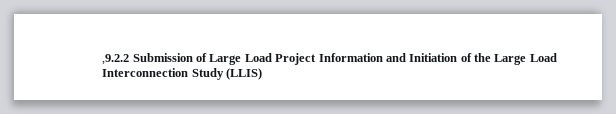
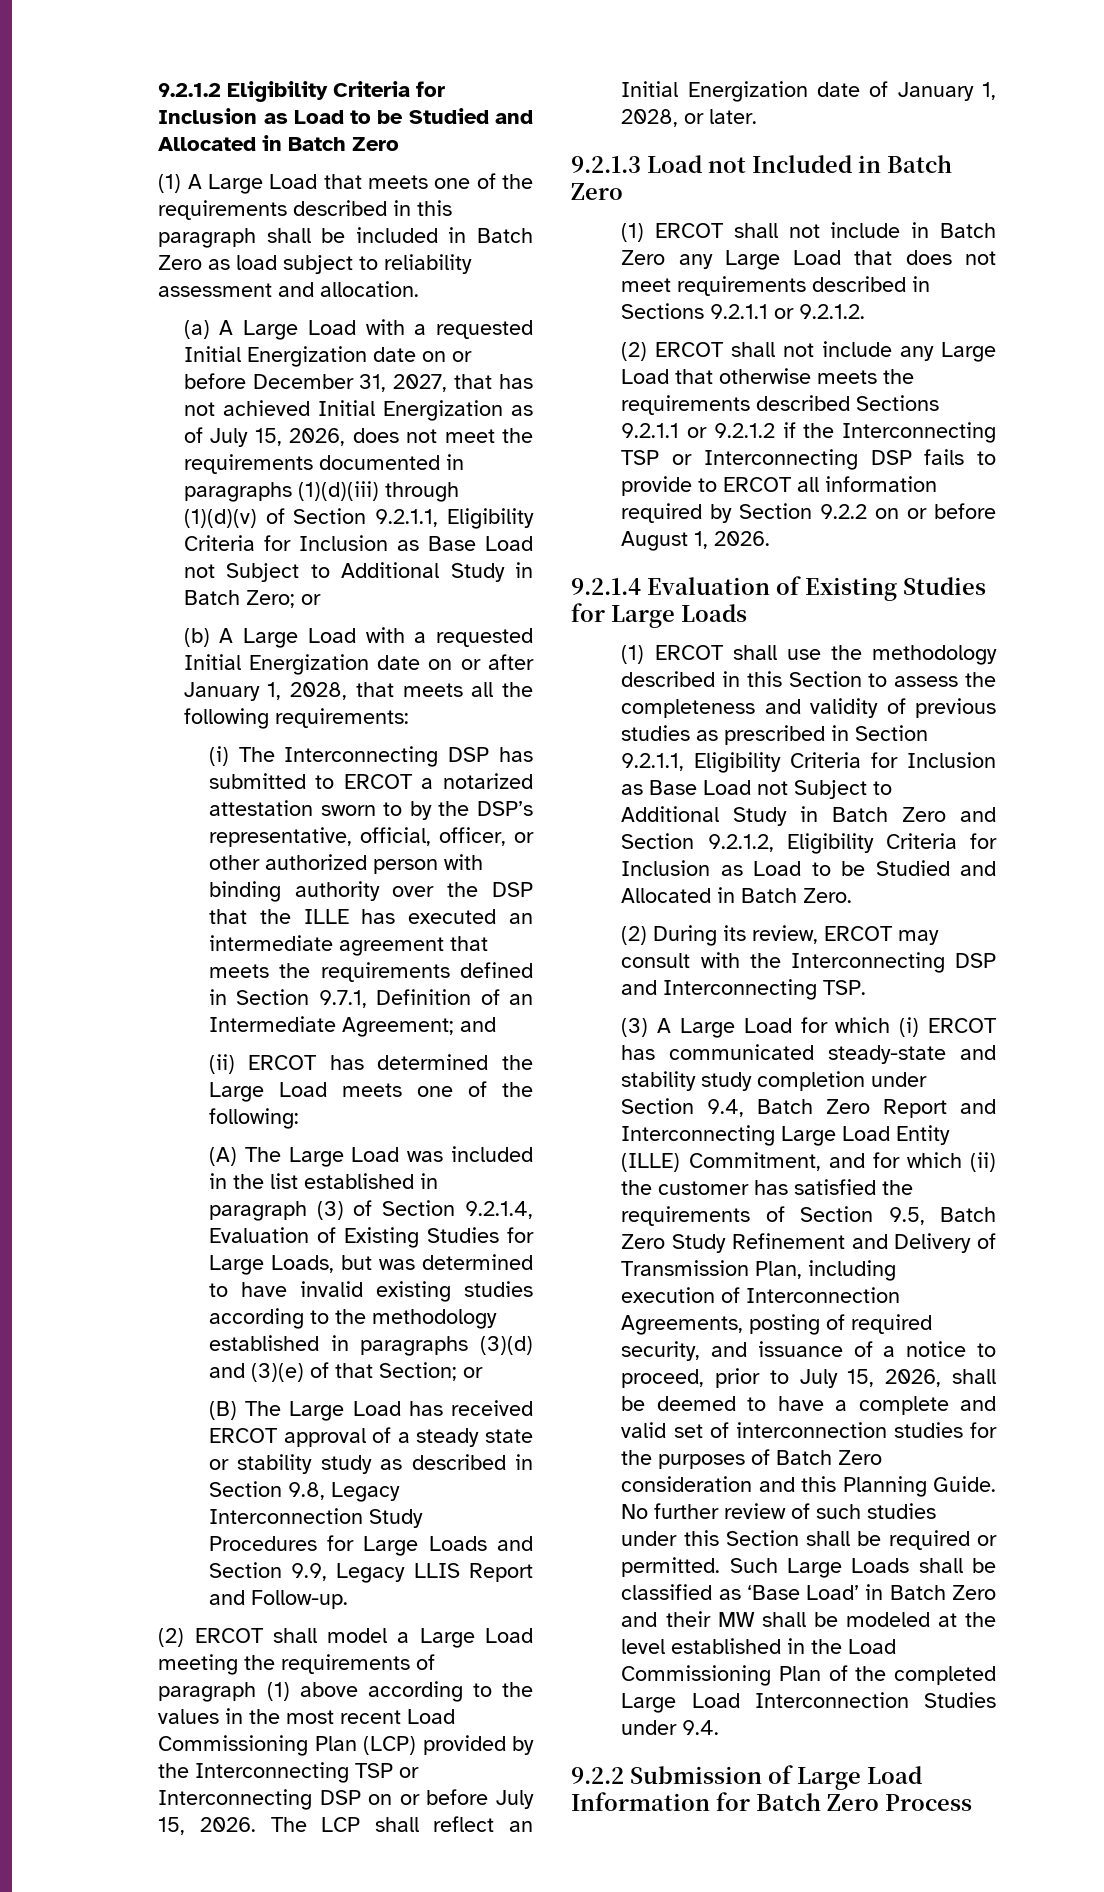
[102,53,557,65] [102,68,263,80] ,9.2.2 Submission of Large Load Project Information and Initiation of the Large Load Interconnection Study (LLIS) -> [158,81,446,102] [158,108,533,124] [158,135,400,151] [158,173,533,194] [158,200,453,220] [158,227,533,248] [158,254,473,274] [158,281,420,297] [183,319,533,340] [183,346,472,367] [183,373,533,392] [183,400,533,421] [183,427,533,447] [183,454,464,474] [183,481,459,502] [183,508,534,529] [183,535,533,551] [183,562,533,582] [183,590,321,608] [183,627,533,648] [183,654,534,675] [183,682,534,701] [183,708,409,729] [208,746,533,767] [208,773,533,789] [208,800,534,820] [208,827,534,847] [208,854,483,874] [208,881,533,902] [208,909,534,924] [208,935,488,956] [208,962,533,982] [208,989,533,1008] [208,1016,496,1037] [208,1054,533,1074] [208,1081,533,1102] [208,1108,299,1129] [208,1146,534,1167] [208,1173,438,1189] [208,1200,533,1221] [208,1227,534,1248] [208,1254,533,1275] [208,1281,533,1302] [208,1308,497,1329] [208,1335,533,1356] [208,1362,483,1382] [208,1400,533,1421] [208,1427,534,1447] [208,1454,533,1474] [208,1481,400,1502] [208,1508,423,1528] [208,1535,533,1556] [208,1562,533,1583] [208,1590,348,1609] [158,1628,533,1648] [158,1654,436,1675] [158,1681,533,1702] [158,1708,456,1724] [158,1735,534,1756] [158,1762,420,1783] [158,1789,534,1810] [158,1816,533,1835] [621,81,996,102] [621,109,758,127] [571,155,952,173] [571,183,623,200] [621,222,996,242] [621,250,996,270] [621,276,931,296] [621,303,866,319] [621,341,997,362] [621,368,915,384] [621,395,940,415] [621,422,996,443] [621,449,996,470] [621,476,938,496] [621,503,997,523] [621,531,771,551] [571,576,986,601] [571,603,747,628] [621,645,997,665] [621,671,996,687] [621,698,996,718] [621,725,929,745] [621,752,996,773] [621,780,893,799] [621,806,996,826] [621,833,997,854] [621,860,997,876] [621,887,853,903] [621,925,940,946] [621,952,996,973] [621,979,867,1000] [621,1017,997,1038] [621,1044,996,1064] [621,1071,928,1091] [621,1098,996,1118] [621,1125,951,1146] [621,1152,997,1172] [621,1179,914,1195] [621,1206,996,1226] [621,1233,996,1253] [621,1260,897,1281] [621,1287,901,1303] [621,1314,933,1335] [621,1341,996,1361] [621,1368,996,1388] [621,1396,997,1415] [621,1422,997,1438] [621,1449,883,1469] [621,1476,996,1497] [621,1503,937,1519] [621,1530,997,1550] [621,1557,996,1578] [621,1584,996,1600] [621,1611,996,1627] [621,1638,897,1654] [621,1665,996,1686] [621,1692,996,1713] [621,1720,720,1735] [571,1765,922,1790] [571,1792,972,1811] 9.2.1.2 Eligibility Criteria for Inclusion as Load to be Studied and Allocated in Batch Zero // (1) A Large Load that meets one of the requirements described in this paragraph shall be included in Batch Zero as load subject to reliability assessment and allocation. // (a) A Large Load with a requested Initial Energization date on or before December 31, 2027, that has not achieved Initial Energization as of July 15, 2026, does not meet the requirements documented in paragraphs (1)(d)(iii) through (1)(d)(v) of Section 9.2.1.1, Eligibility Criteria for Inclusion as Base Load not Subject to Additional Study in Batch Zero; or // (b) A Large Load with a requested Initial Energization date on or after January 1, 2028, that meets all the following requirements: // (i) The Interconnecting DSP has submitted to ERCOT a notarized attestation sworn to by the DSP’s representative, official, officer, or other authorized person with binding authority over the DSP that the ILLE has executed an intermediate agreement that meets the requirements defined in Section 9.7.1, Definition of an Intermediate Agreement; and // (ii) ERCOT has determined the Large Load meets one of the following: // (A) The Large Load was included in the list established in paragraph (3) of Section 9.2.1.4, Evaluation of Existing Studies for Large Loads, but was determined to have invalid existing studies according to the methodology established in paragraphs (3)(d) and (3)(e) of that Section; or // (B) The Large Load has received ERCOT approval of a steady state or stability study as described in Section 9.8, Legacy Interconnection Study Procedures for Large Loads and Section 9.9, Legacy LLIS Report and Follow-up. // (2) ERCOT shall model a Large Load meeting the requirements of paragraph (1) above according to the values in the most recent Load Commissioning Plan (LCP) provided by the Interconnecting TSP or Interconnecting DSP on or before July 15, 2026. The LCP shall reflect an Initial Energization date of January 1, 2028, or later. // 9.2.1.3 Load not Included in Batch Zero // (1) ERCOT shall not include in Batch Zero any Large Load that does not meet requirements described in Sections 9.2.1.1 or 9.2.1.2. // (2) ERCOT shall not include any Large Load that otherwise meets the requirements described Sections 9.2.1.1 or 9.2.1.2 if the Interconnecting TSP or Interconnecting DSP fails to provide to ERCOT all information required by Section 9.2.2 on or before August 1, 2026. // 9.2.1.4 Evaluation of Existing Studies for Large Loads // (1) ERCOT shall use the methodology described in this Section to assess the completeness and validity of previous studies as prescribed in Section 9.2.1.1, Eligibility Criteria for Inclusion as Base Load not Subject to Additional Study in Batch Zero and Section 9.2.1.2, Eligibility Criteria for Inclusion as Load to be Studied and Allocated in Batch Zero. // (2) During its review, ERCOT may consult with the Interconnecting DSP and Interconnecting TSP. // (3) A Large Load for which (i) ERCOT has communicated steady-state and stability study completion under Section 9.4, Batch Zero Report and Interconnecting Large Load Entity (ILLE) Commitment, and for which (ii) the customer has satisfied the requirements of Section 9.5, Batch Zero Study Refinement and Delivery of Transmission Plan, including execution of Interconnection Agreements, posting of required security, and issuance of a notice to proceed, prior to July 15, 2026, shall be deemed to have a complete and valid set of interconnection studies for the purposes of Batch Zero consideration and this Planning Guide. No further review of such studies under this Section shall be required or permitted. Such Large Loads shall be classified as ‘Base Load’ in Batch Zero and their MW shall be modeled at the level established in the Load Commissioning Plan of the completed Large Load Interconnection Studies under 9.4. // 9.2.2 Submission of Large Load Information for Batch Zero Process

